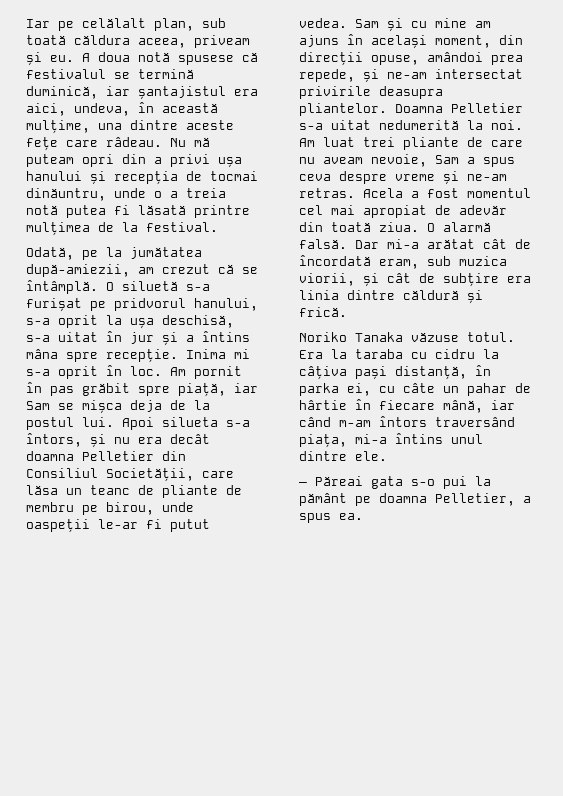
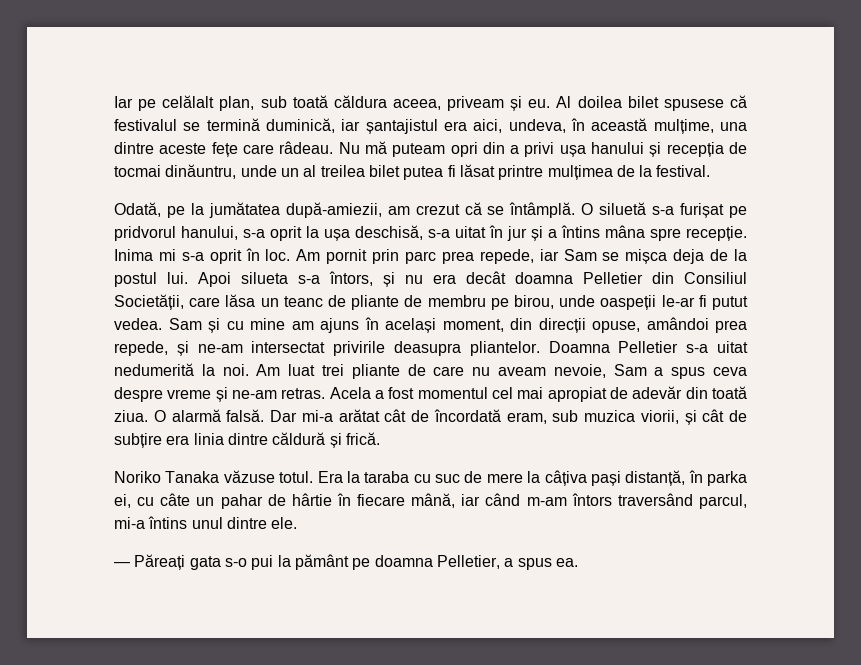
[82,52,170,62] A doua notă -> [556,96,659,108] Al doilea bilet
[154,188,226,198] [26,205,58,215] o a treia notă -> [280,165,400,177] un al treilea bilet
[138,205,186,215] lăsată -> [459,164,495,177] lăsat
[26,382,226,397] în pas grăbit spre piață, -> [372,249,534,264] prin parc prea repede,
[435,349,475,359] cidru -> [435,471,523,483] suc de mere
[299,434,347,448] piața, -> [698,494,747,509] parcul,
[315,476,363,486] Păreai -> [134,554,186,570] Păreați

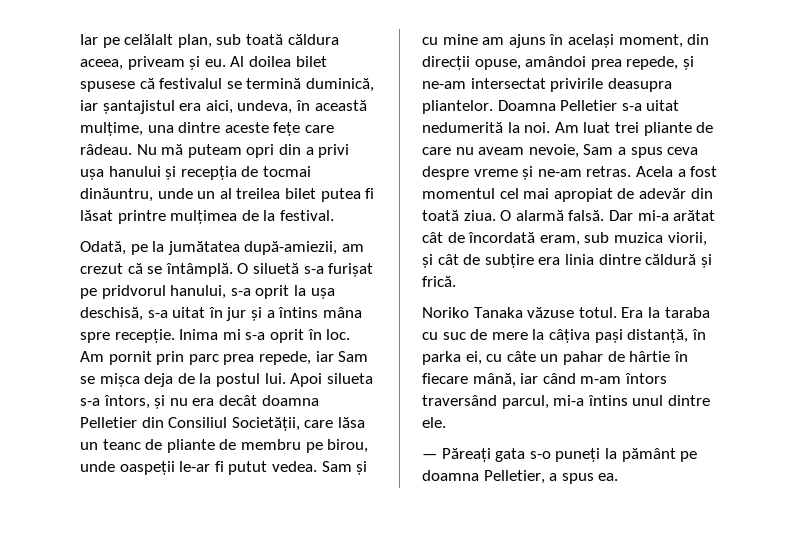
[251,555,274,570] pui -> [555,448,601,462] puneți

